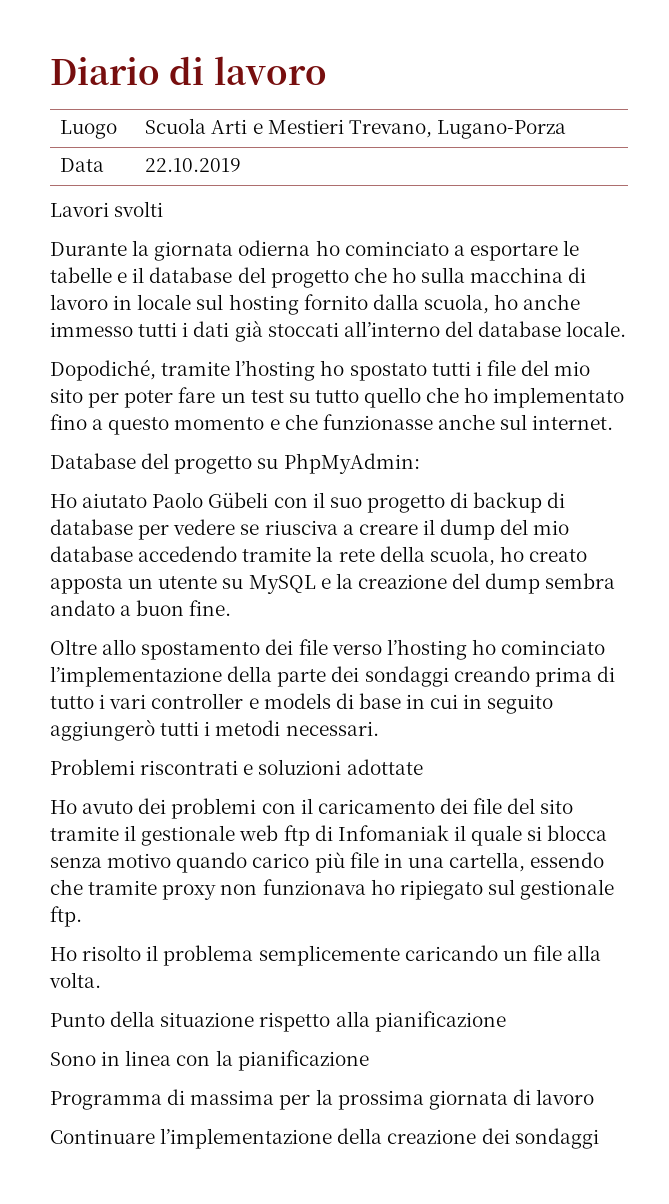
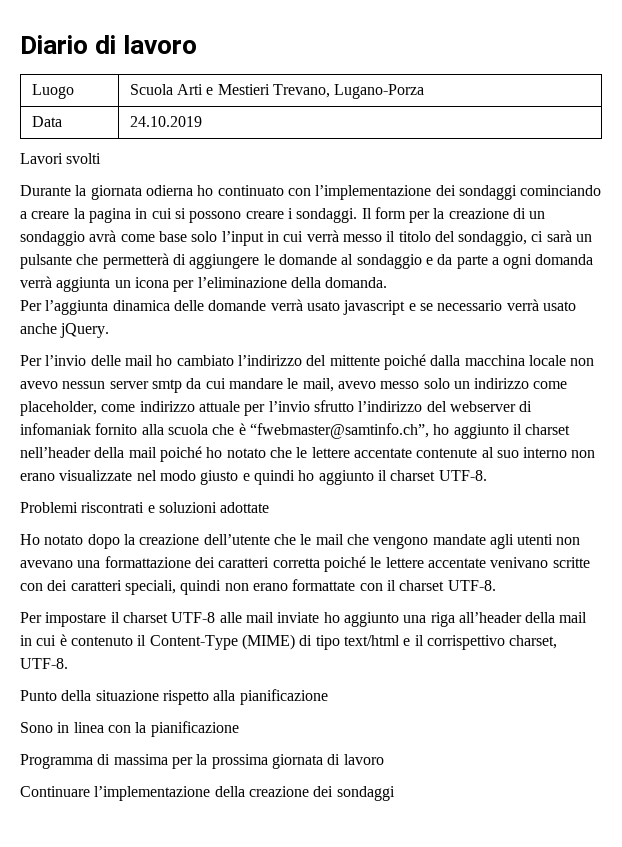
[145,158,242,172] 22.10.2019 -> [129,116,202,127] 24.10.2019
[344,240,580,261] [50,267,587,288] [50,294,581,315] [50,320,627,342] [50,359,591,381] [50,387,625,408] [50,414,614,435] [50,453,420,474] [50,492,566,513] [50,519,570,540] [50,546,588,566] [50,573,616,594] [50,600,232,616] [50,639,606,660] [50,666,615,687] [50,693,554,714] [50,719,379,741] cominciato a esportare le tabelle e il database del progetto che ho sulla macchina di lavoro in locale sul hosting fornito dalla scuola, ho anche immesso tutti i dati già stoccati all’interno del database locale. // Dopodiché, tramite l’hosting ho spostato tutti i file del mio sito per poter fare un test su tutto quello che ho implementato fino a questo momento e che funzionasse anche sul internet. // Database del progetto su PhpMyAdmin: // Ho aiutato Paolo Gübeli con il suo progetto di backup di database per vedere se riusciva a creare il dump del mio database accedendo tramite la rete della scuola, ho creato apposta un utente su MySQL e la creazione del dump sembra andato a buon fine. // Oltre allo spostamento dei file verso l’hosting ho cominciato l’implementazione della parte dei sondaggi creando prima di tutto i vari controller e models di base in cui in seguito aggiungerò tutti i metodi necessari. -> [217,185,602,200] [20,207,546,223] [20,230,593,246] [20,253,594,269] [20,276,388,292] [20,299,576,315] [20,323,110,338] [20,354,595,370] [20,378,568,393] [20,400,533,416] [20,423,571,439] [20,446,596,462] [20,470,487,485] continuato con l’implementazione dei sondaggi cominciando a creare la pagina in cui si possono creare i sondaggi. Il form per la creazione di un sondaggio avrà come base solo l’input in cui verrà messo il titolo del sondaggio, ci sarà un pulsante che permetterà di aggiungere le domande al sondaggio e da parte a ogni domanda verrà aggiunta un icona per l’eliminazione della domanda. // Per l’aggiunta dinamica delle domande verrà usato javascript e se necessario verrà usato anche jQuery. // Per l’invio delle mail ho cambiato l’indirizzo del mittente poiché dalla macchina locale non avevo nessun server smtp da cui mandare le mail, avevo messo solo un indirizzo come placeholder, come indirizzo attuale per l’invio sfrutto l’indirizzo del webserver di infomaniak fornito alla scuola che è “fwebmaster@samtinfo.ch”, ho aggiunto il charset nell’header della mail poiché ho notato che le lettere accentate contenute al suo interno non erano visualizzate nel modo giusto e quindi ho aggiunto il charset UTF-8.
[82,798,574,819] [50,825,608,846] [50,852,605,873] [50,879,615,900] [50,906,82,927] [50,945,602,966] [49,972,101,988] avuto dei problemi con il caricamento dei file del sito tramite il gestionale web ftp di Infomaniak il quale si blocca senza motivo quando carico più file in una cartella, essendo che tramite proxy non funzionava ho ripiegato sul gestionale ftp. // Ho risolto il problema semplicemente caricando un file alla volta. -> [44,534,581,549] [20,556,590,572] [20,579,496,595] [20,612,588,627] [20,634,558,650] [20,658,68,669] notato dopo la creazione dell’utente che le mail che vengono mandate agli utenti non avevano una formattazione dei caratteri corretta poiché le lettere accentate venivano scritte con dei caratteri speciali, quindi non erano formattate con il charset UTF-8. // Per impostare il charset UTF-8 alle mail inviate ho aggiunto una riga all’header della mail in cui è contenuto il Content-Type (MIME) di tipo text/html e il corrispettivo charset, UTF-8.

